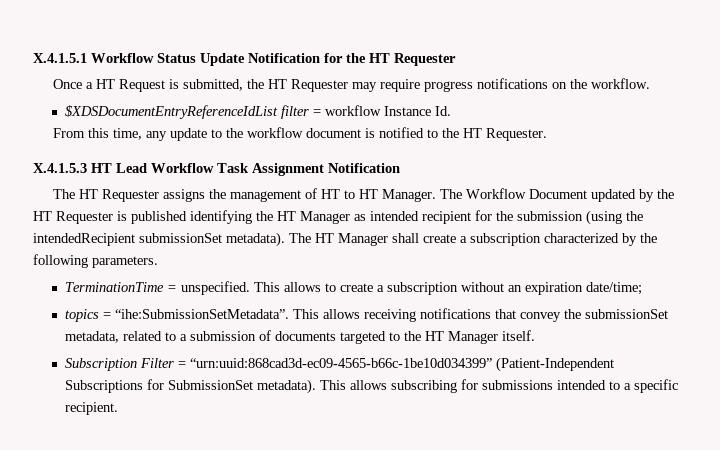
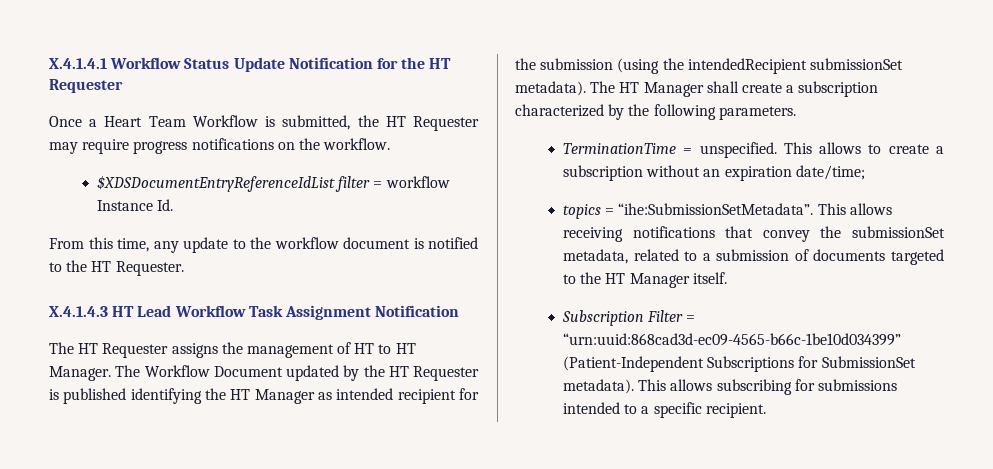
[33,53,87,63] X.4.1.5.1 -> [49,58,107,69] X.4.1.4.1
[96,79,166,92] HT Request -> [104,115,258,127] Heart Team Workflow
[33,163,87,173] X.4.1.5.3 -> [49,306,108,317] X.4.1.4.3

